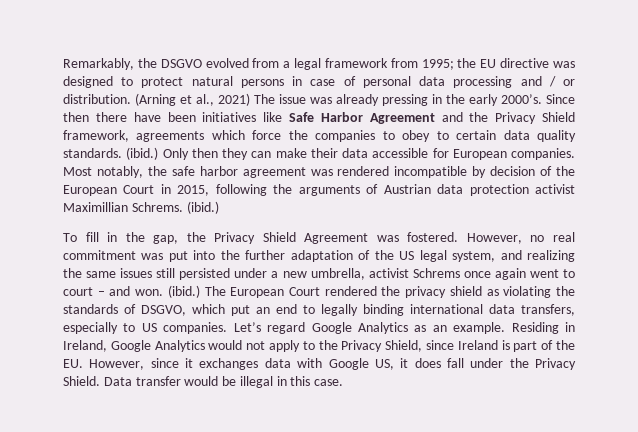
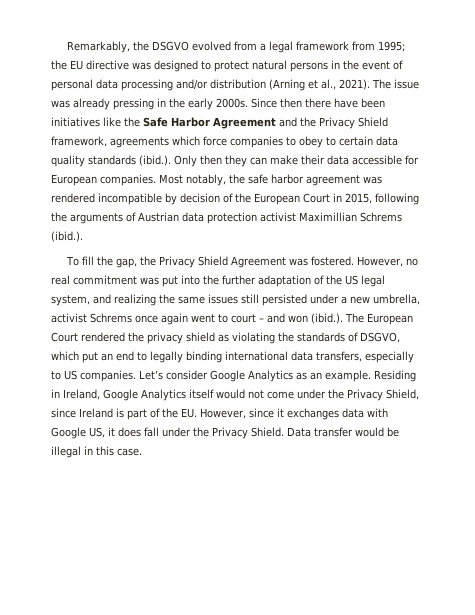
[310,79,336,86] case -> [343,60,390,70] the event
[520,76,575,87] [63,94,131,104] and / or distribution. -> [176,79,266,90] and/or distribution
[218,93,250,106] 2021) -> [339,79,370,90] 2021).
[501,94,542,104] 2000’s. -> [216,98,248,108] 2000s.
(283, 117) none -> [124,117,140,127] the
[288,130,308,140] the -> (227, 141) none
[63,147,159,160] standards. (ibid.) -> [88,155,171,166] standards (ibid.).
[131,201,219,214] Schrems. (ibid.) -> [360,212,402,222] [51,231,83,242] Schrems (ibid.).
[107,232,118,242] in -> (95, 260) none
[135,285,200,298] won. (ibid.) -> [288,313,343,324] won (ibid.).
[267,322,306,334] regard -> [166,370,208,380] consider
(205, 346) none -> [189,389,214,399] itself
[269,340,315,352] apply to -> [267,389,326,399] come under

